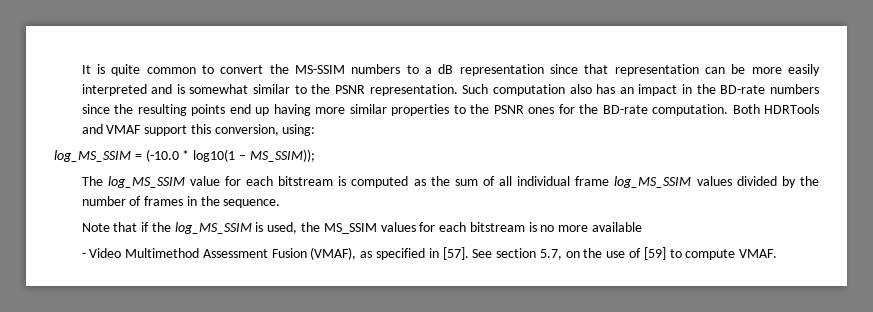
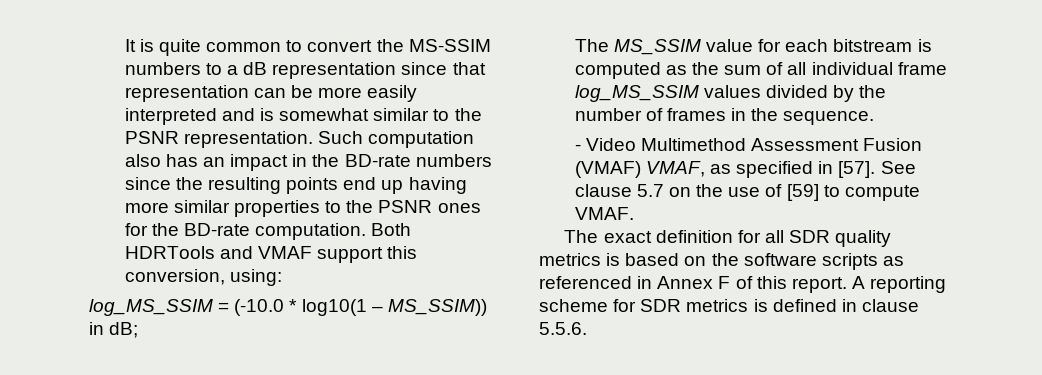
[249,149,315,162] [81,176,185,188] MS_SSIM)); // The log_MS_SSIM -> [387,299,487,316] [89,322,139,338] [574,39,701,55] MS_SSIM)) in dB; // The MS_SSIM
[81,222,643,234] // Note that if the log_MS_SSIM is used, the MS_SSIM values for each bitstream is no more available -> (875, 118) none
[310,247,357,260] (VMAF), -> [574,161,705,178] (VMAF) VMAF,
[496,248,562,260] section 5.7, -> [574,184,664,197] clause 5.7
(778, 253) none -> [564,230,892,247] [539,253,904,270] [539,276,947,293] [539,299,919,312] [539,322,587,335] // The exact definition for all SDR quality metrics is based on the software scripts as referenced in Annex F of this report. A reporting scheme for SDR metrics is defined in clause 5.5.6.

